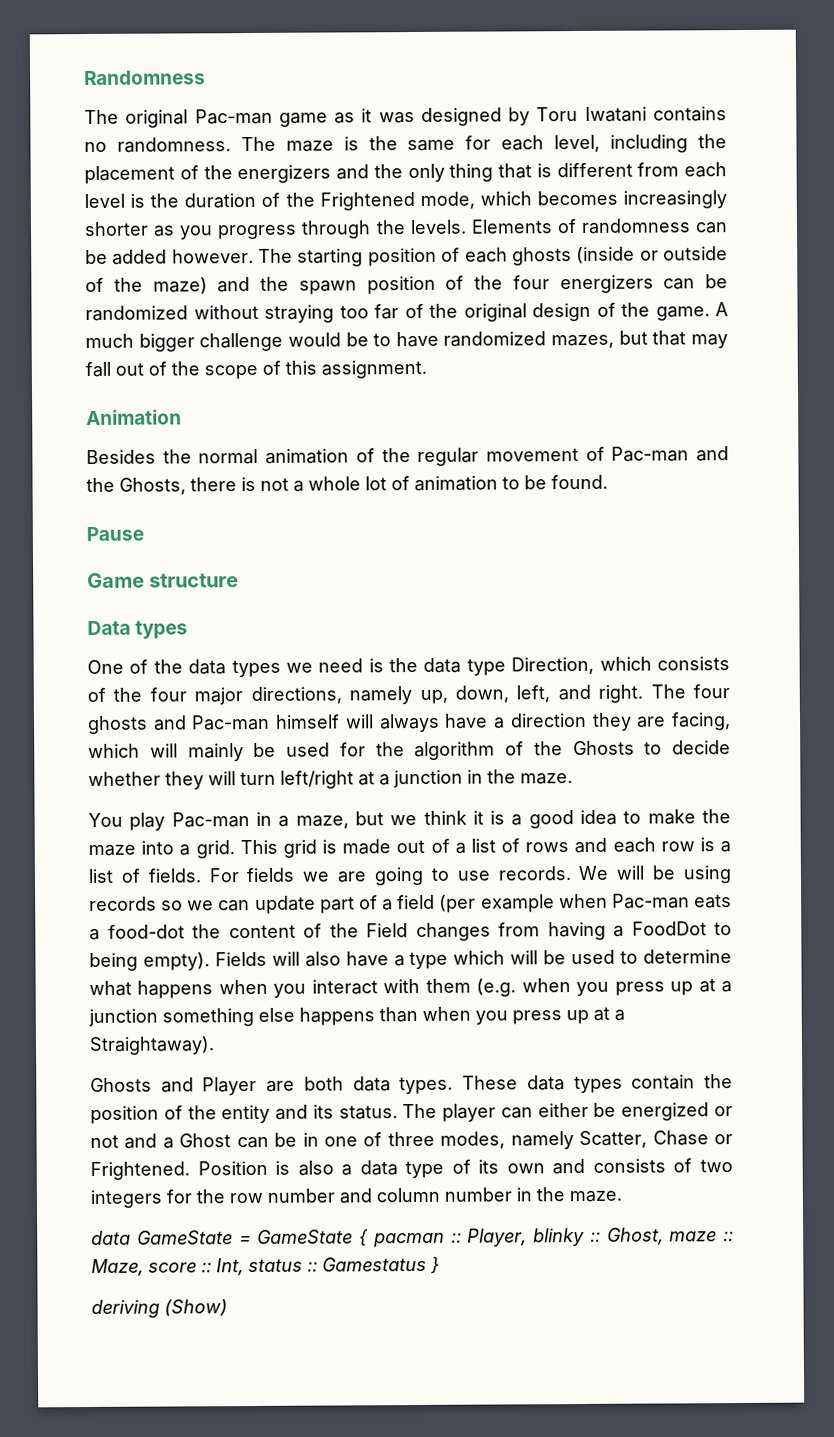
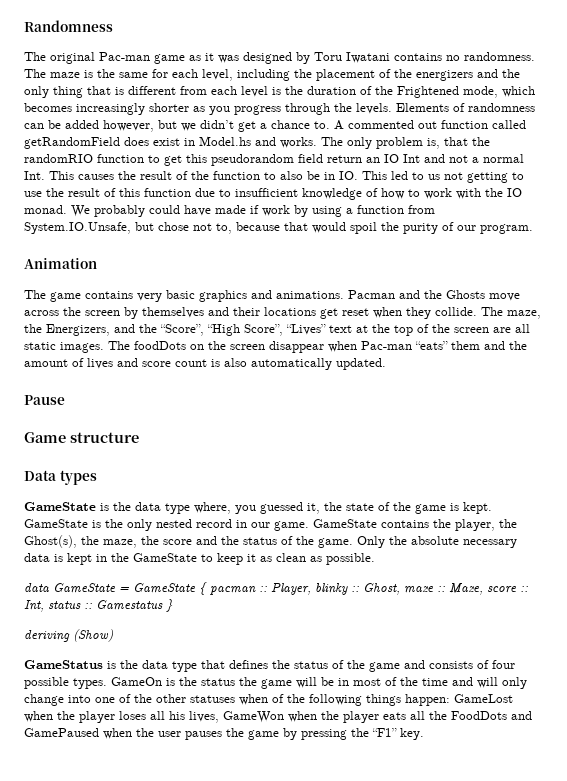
[171,246,729,267] [85,274,728,295] [85,302,728,323] [85,330,728,352] [85,359,427,380] [86,409,182,426] [86,446,729,466] [86,474,608,495] however. The starting position of each ghosts (inside or outside of the maze) and the spawn position of the four energizers can be randomized without straying too far of the original design of the game. A much bigger challenge would be to have randomized mazes, but that may fall out of the scope of this assignment. // Animation // Besides the normal animation of the regular movement of Pac-man and the Ghosts, there is not a whole lot of animation to be found. -> [103,120,526,132] [24,136,490,149] [24,154,524,166] [24,171,524,183] [24,188,522,200] [24,205,435,217] [24,222,533,234] [24,258,97,269] [24,290,520,302] [24,307,541,319] [24,324,530,336] [24,341,527,353] [24,358,386,370] however, but we didn’t get a chance to. A commented out function called getRandomField does exist in Model.hs and works. The only problem is, that the randomRIO function to get this pseudorandom field return an IO Int and not a normal Int. This causes the result of the function to also be in IO. This led to us not getting to use the result of this function due to insufficient knowledge of how to work with the IO monad. We probably could have made if work by using a function from System.IO.Unsafe, but chose not to, because that would spoil the purity of our program. // Animation // The game contains very basic graphics and animations. Pacman and the Ghosts move across the screen by themselves and their locations get reset when they collide. The maze, the Energizers, and the “Score”, “High Score”, “Lives” text at the top of the screen are all static images. The foodDots on the screen disappear when Pac-man “eats” them and the amount of lives and score count is also automatically updated.
[87,656,730,678] [87,684,730,706] [87,712,732,735] [88,740,731,762] [88,769,573,790] [88,809,731,831] [88,837,731,859] [88,865,732,886] [89,893,732,914] [89,921,732,942] [89,949,732,972] [89,978,732,999] [88,1006,625,1028] [89,1036,215,1056] [90,1074,734,1096] [90,1102,733,1125] [90,1130,733,1150] [90,1158,734,1181] [90,1187,622,1209] One of the data types we need is the data type Direction, which consists of the four major directions, namely up, down, left, and right. The four ghosts and Pac-man himself will always have a direction they are facing, which will mainly be used for the algorithm of the Ghosts to decide whether they will turn left/right at a junction in the maze. // You play Pac-man in a maze, but we think it is a good idea to make the maze into a grid. This grid is made out of a list of rows and each row is a list of fields. For fields we are going to use records. We will be using records so we can update part of a field (per example when Pac-man eats a food-dot the content of the Field changes from having a FoodDot to being empty). Fields will also have a type which will be used to determine what happens when you interact with them (e.g. when you press up at a junction something else happens than when you press up at a Straightaway). // Ghosts and Player are both data types. These data types contain the position of the entity and its status. The player can either be energized or not and a Ghost can be in one of three modes, namely Scatter, Chase or Frightened. Position is also a data type of its own and consists of two integers for the row number and column number in the maze. -> [24,502,492,514] [24,519,517,531] [24,535,517,548] [24,553,375,565] GameState is the data type where, you guessed it, the state of the game is kept. GameState is the only nested record in our game. GameState contains the player, the Ghost(s), the maze, the score and the status of the game. Only the absolute necessary data is kept in the GameState to keep it as clean as possible.
(228, 1308) none -> [24,660,515,672] [24,677,527,689] [24,694,513,706] [24,711,532,723] [24,728,424,740] // GameStatus is the data type that defines the status of the game and consists of four possible types. GameOn is the status the game will be in most of the time and will only change into one of the other statuses when of the following things happen: GameLost when the player loses all his lives, GameWon when the player eats all the FoodDots and GamePaused when the user pauses the game by pressing the “F1” key.

